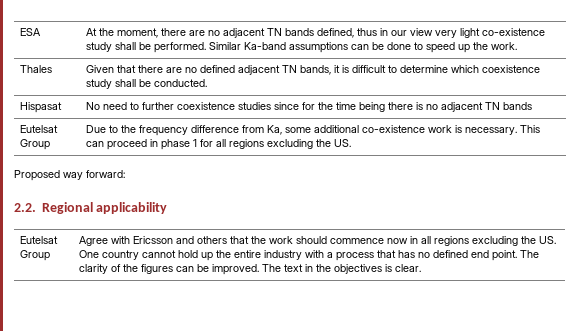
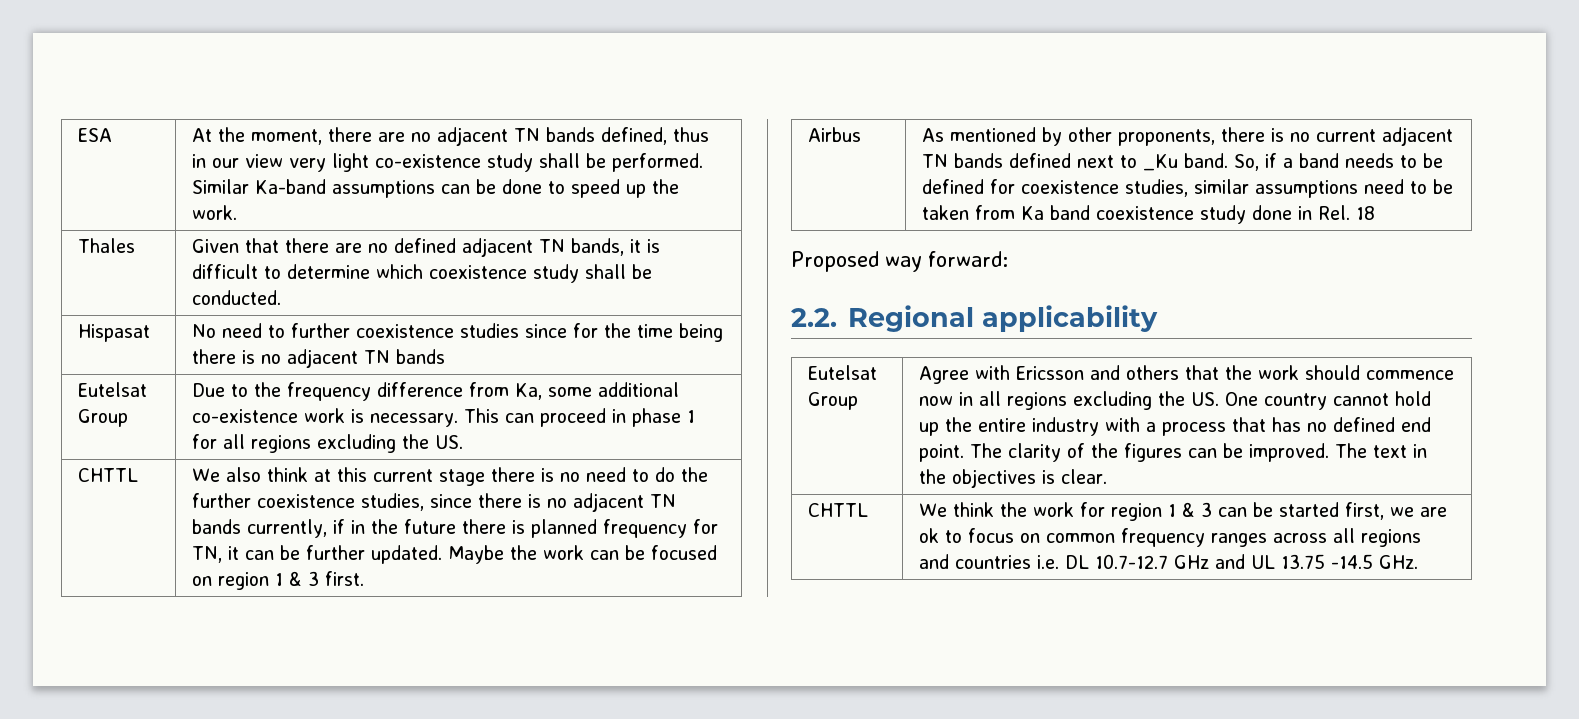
(351, 143) none -> [78,468,139,482] [192,467,709,486] [192,493,677,512] [192,519,719,538] [192,545,718,564] [192,571,365,590] [808,127,862,142] [922,127,1454,146] [922,153,1444,171] [922,179,1454,198] [922,205,1376,224] // CHTTL | We also think at this current stage there is no need to do the further coexistence studies, since there is no adjacent TN bands currently, if in the future there is planned frequency for TN, it can be further updated. Maybe the work can be focused on region 1 & 3 first. // Airbus | As mentioned by other proponents, there is no current adjacent TN bands defined next to _Ku band. So, if a band needs to be defined for coexistence studies, similar assumptions need to be taken from Ka band coexistence study done in Rel. 18
(421, 268) none -> [808,503,869,517] [919,502,1448,521] [919,528,1422,547] [919,554,1419,569] // CHTTL | We think the work for region 1 & 3 can be started first, we are ok to focus on common frequency ranges across all regions and countries i.e. DL 10.7-12.7 GHz and UL 13.75 -14.5 GHz.

